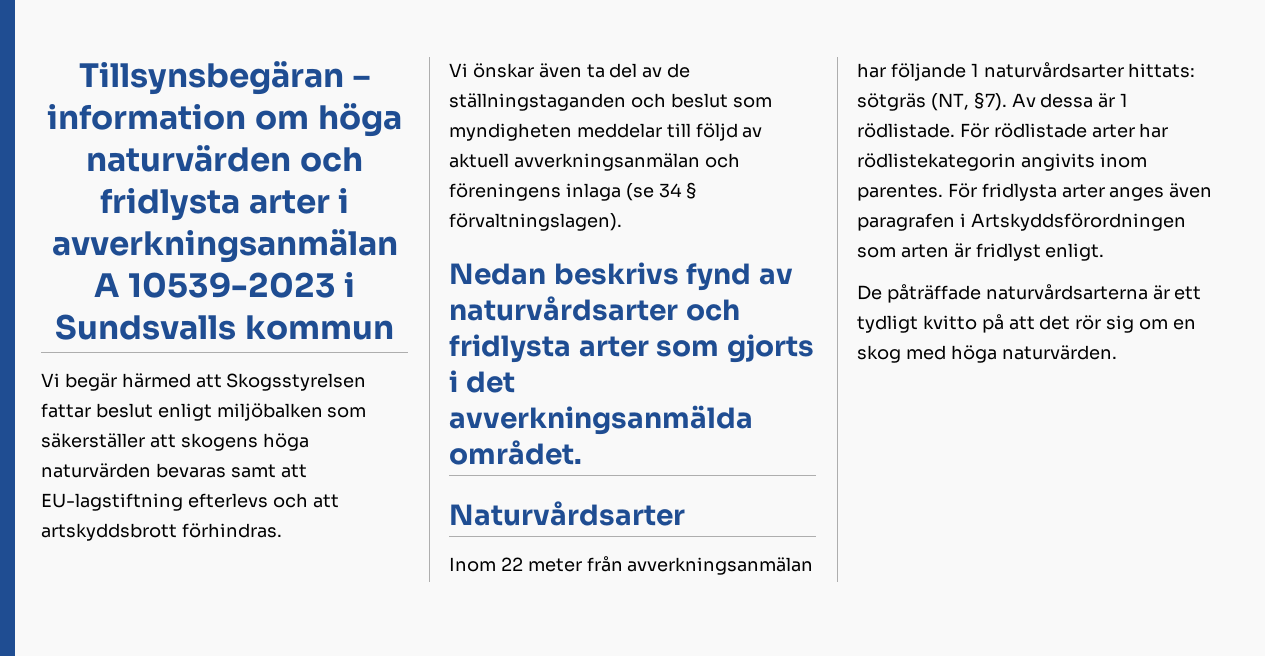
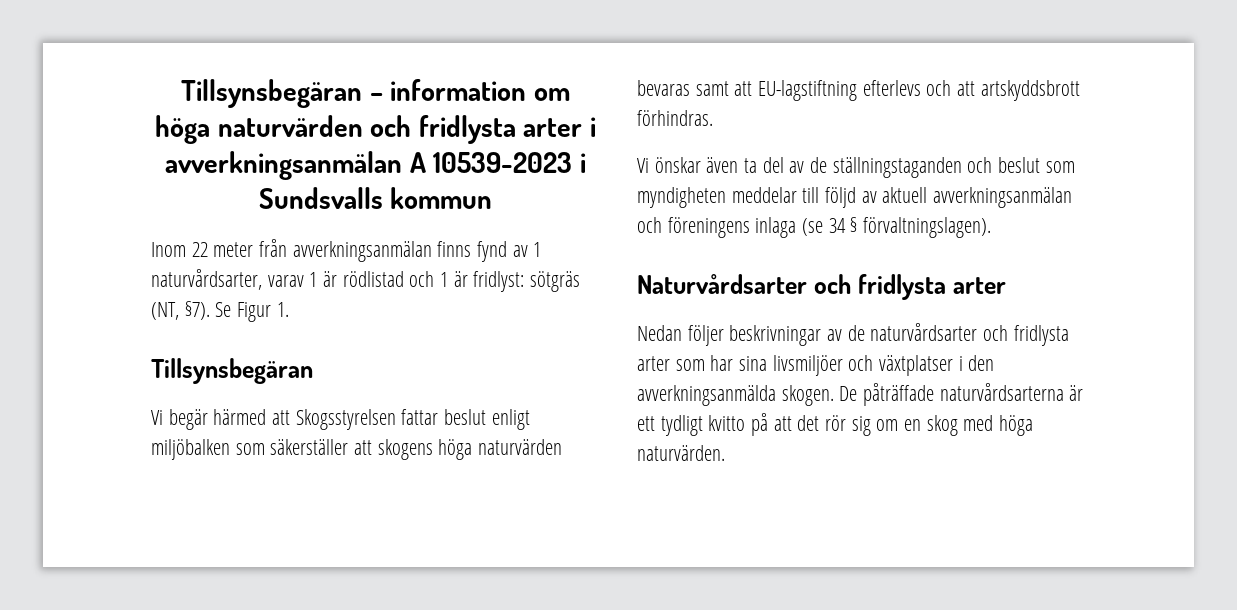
(394, 327) none -> [151,239,542,262] [151,269,581,292] [151,301,289,322] [151,358,313,384] // Inom 22 meter från avverkningsanmälan finns fynd av 1 naturvårdsarter, varav 1 är rödlistad och 1 är fridlyst: sötgräs (NT, §7). Se Figur 1. // Tillsynsbegäran
[449,262,793,291] Nedan beskrivs fynd av -> [637,274,1006,300] [637,325,865,346] Naturvårdsarter och fridlysta arter // Nedan följer beskrivningar av de
[726,334,814,363] [449,370,515,393] [449,405,753,435] [449,440,582,465] [449,501,685,526] [449,556,814,575] [857,62,1196,81] [857,92,1129,111] [857,123,1169,138] [857,153,1147,171] [857,183,1213,201] [857,213,1186,231] [857,243,1105,261] gjorts i det avverkningsanmälda området. // Naturvårdsarter // Inom 22 meter från avverkningsanmälan har följande 1 naturvårdsarter hittats: sötgräs (NT, §7). Av dessa är 1 rödlistade. För rödlistade arter har rödlistekategorin angivits inom parentes. För fridlysta arter anges även paragrafen i Artskyddsförordningen som arten är fridlyst enligt. // -> [710,355,995,376] [637,385,834,406] har sina livsmiljöer och växtplatser i den avverkningsanmälda skogen.

